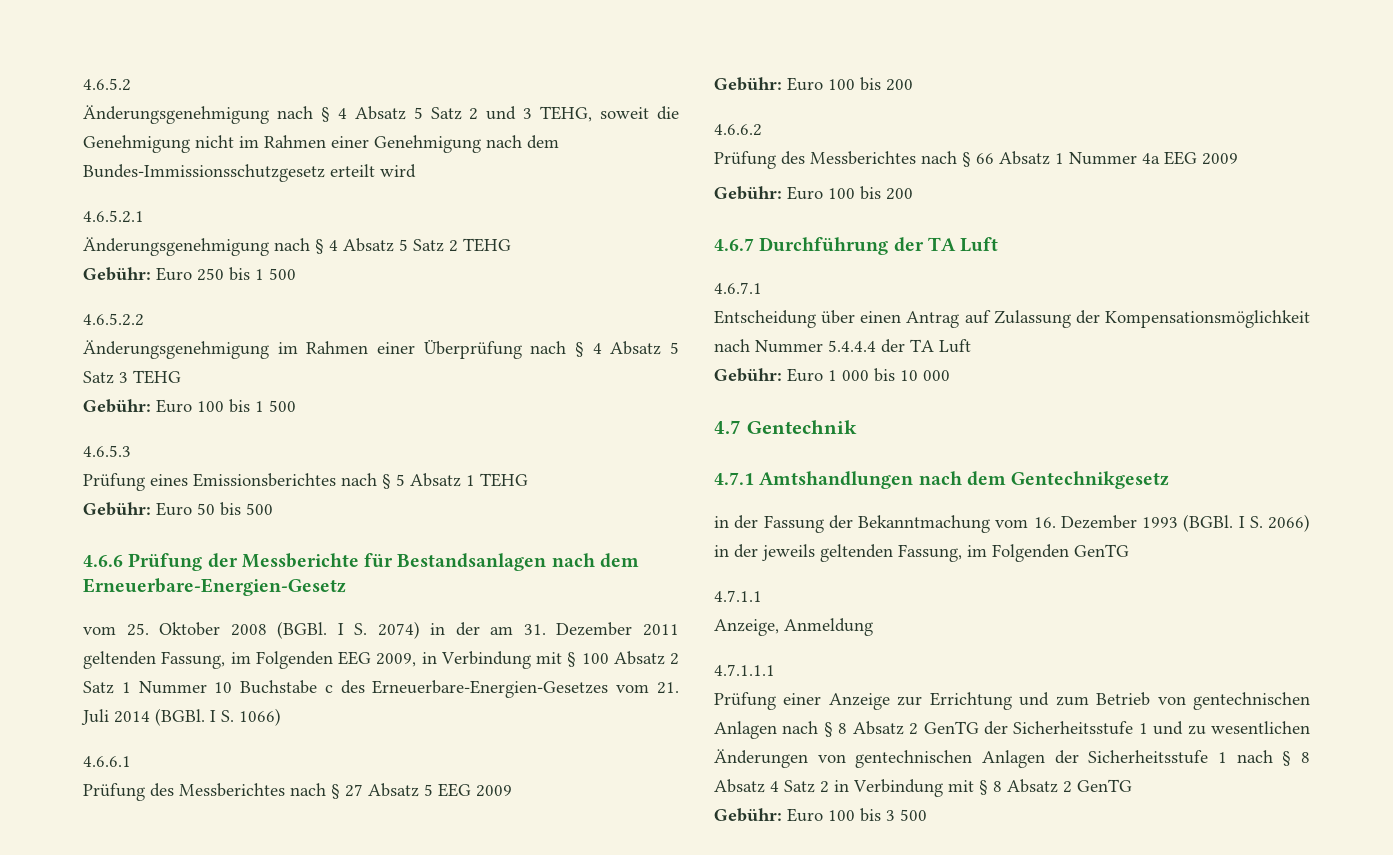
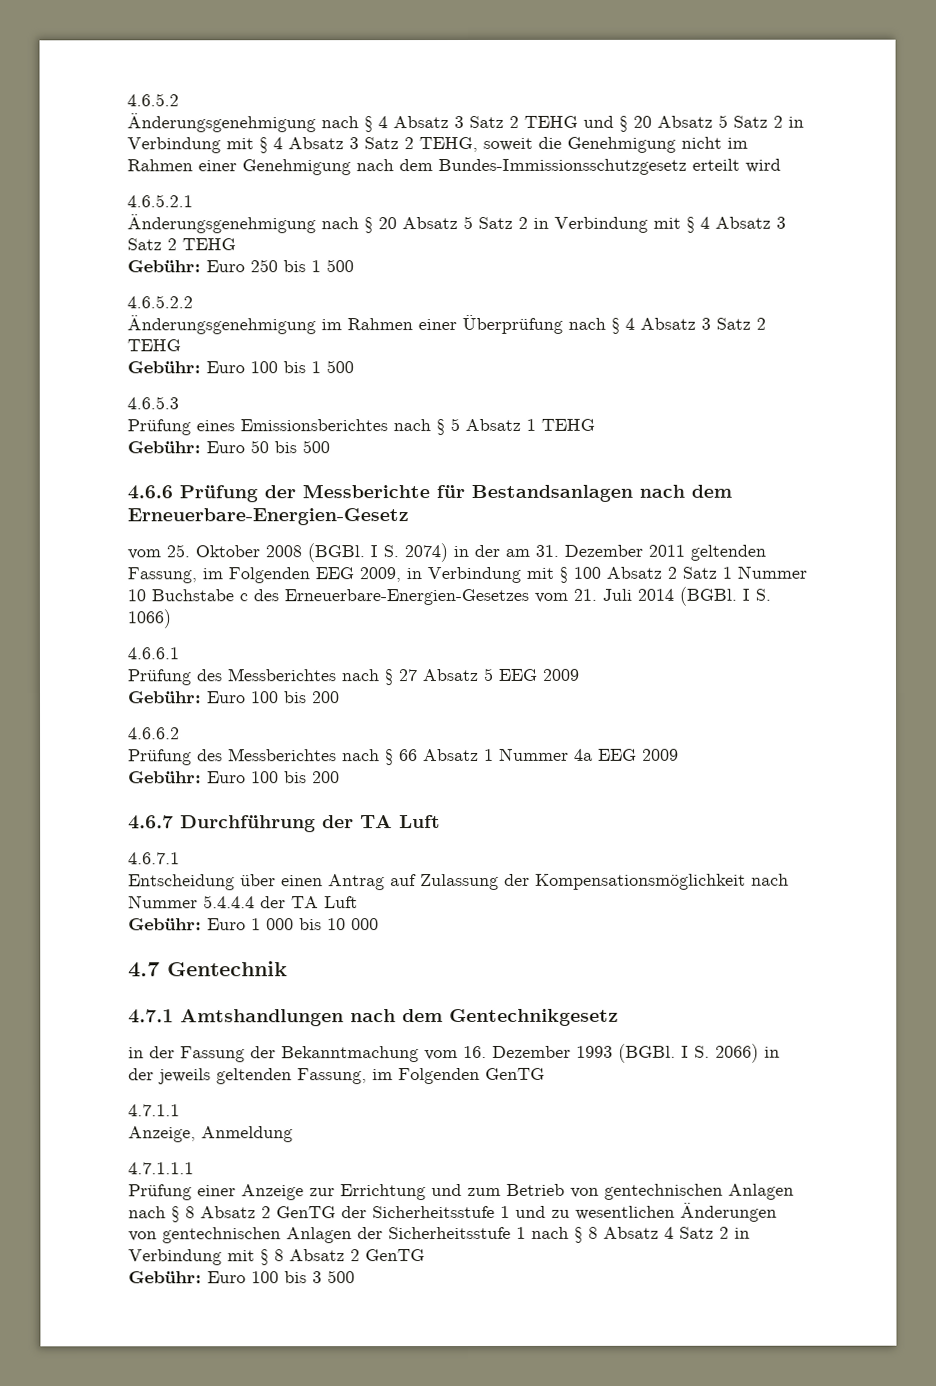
[413,106,533,120] 5 Satz 2 und 3 -> [454,114,804,132] [127,137,414,154] 3 Satz 2 TEHG und § 20 Absatz 5 Satz 2 in Verbindung mit § 4 Absatz 3 Satz 2
[329,238,408,252] 4 Absatz 5 -> [378,215,786,233] 20 Absatz 5 Satz 2 in Verbindung mit § 4 Absatz 3
[670,342,679,354] [83,371,128,384] 5 Satz 3 -> [701,317,766,330] 3 Satz 2

